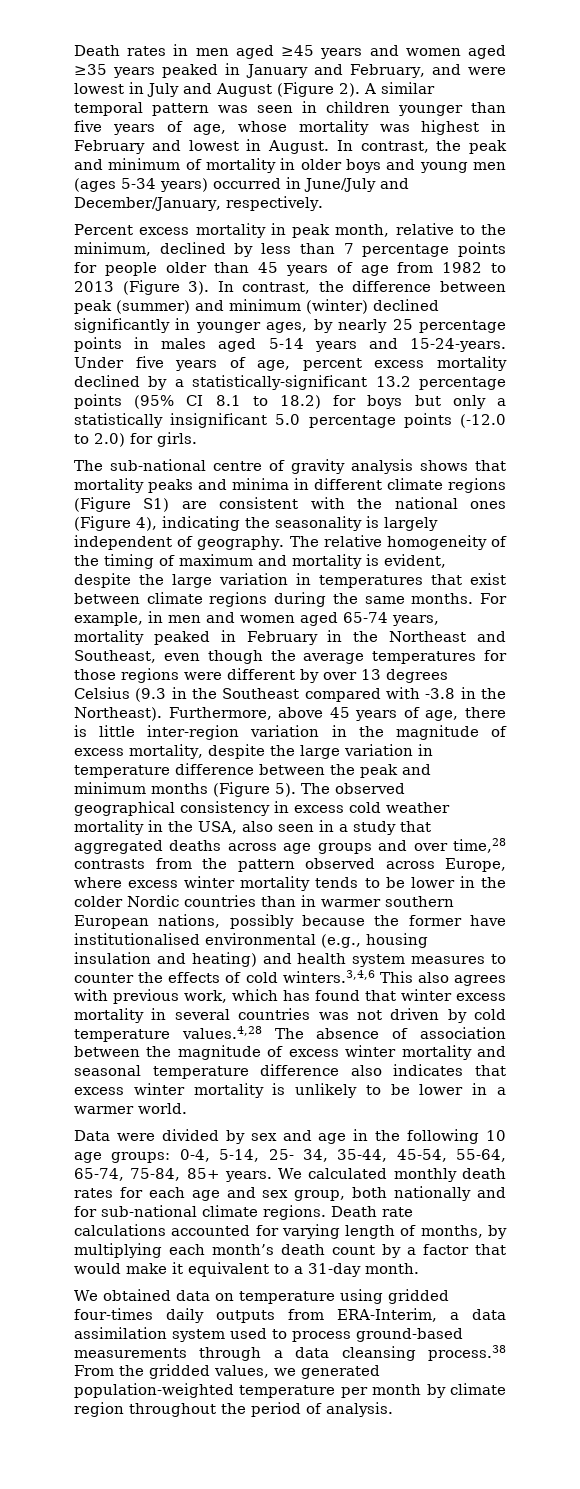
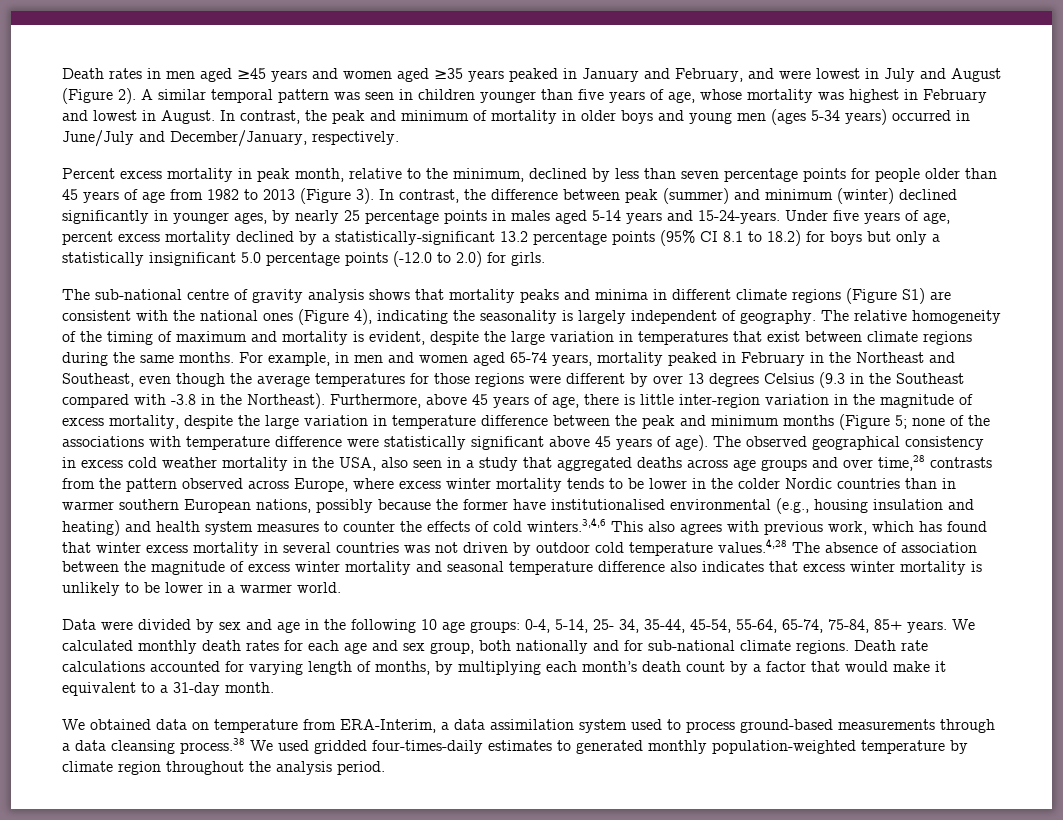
[343,243,354,254] 7 -> [681,171,719,179] seven
[275,783,296,797] 5). -> [895,415,990,429] [62,435,708,451] 5; none of the associations with temperature difference were statistically significant above 45 years of age).
(467, 1016) none -> [536,542,590,553] outdoor
[339,1289,449,1304] [74,1308,275,1323] using gridded four-times daily outputs -> (298, 726) none
[74,1364,380,1379] [74,1383,422,1398] From the gridded values, we generated population-weighted temperature per month -> [250,740,945,754] We used gridded four-times-daily estimates to generated monthly population-weighted temperature
[251,1402,393,1417] period of analysis. -> [276,761,385,775] analysis period.

